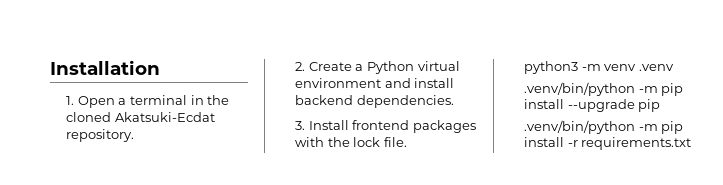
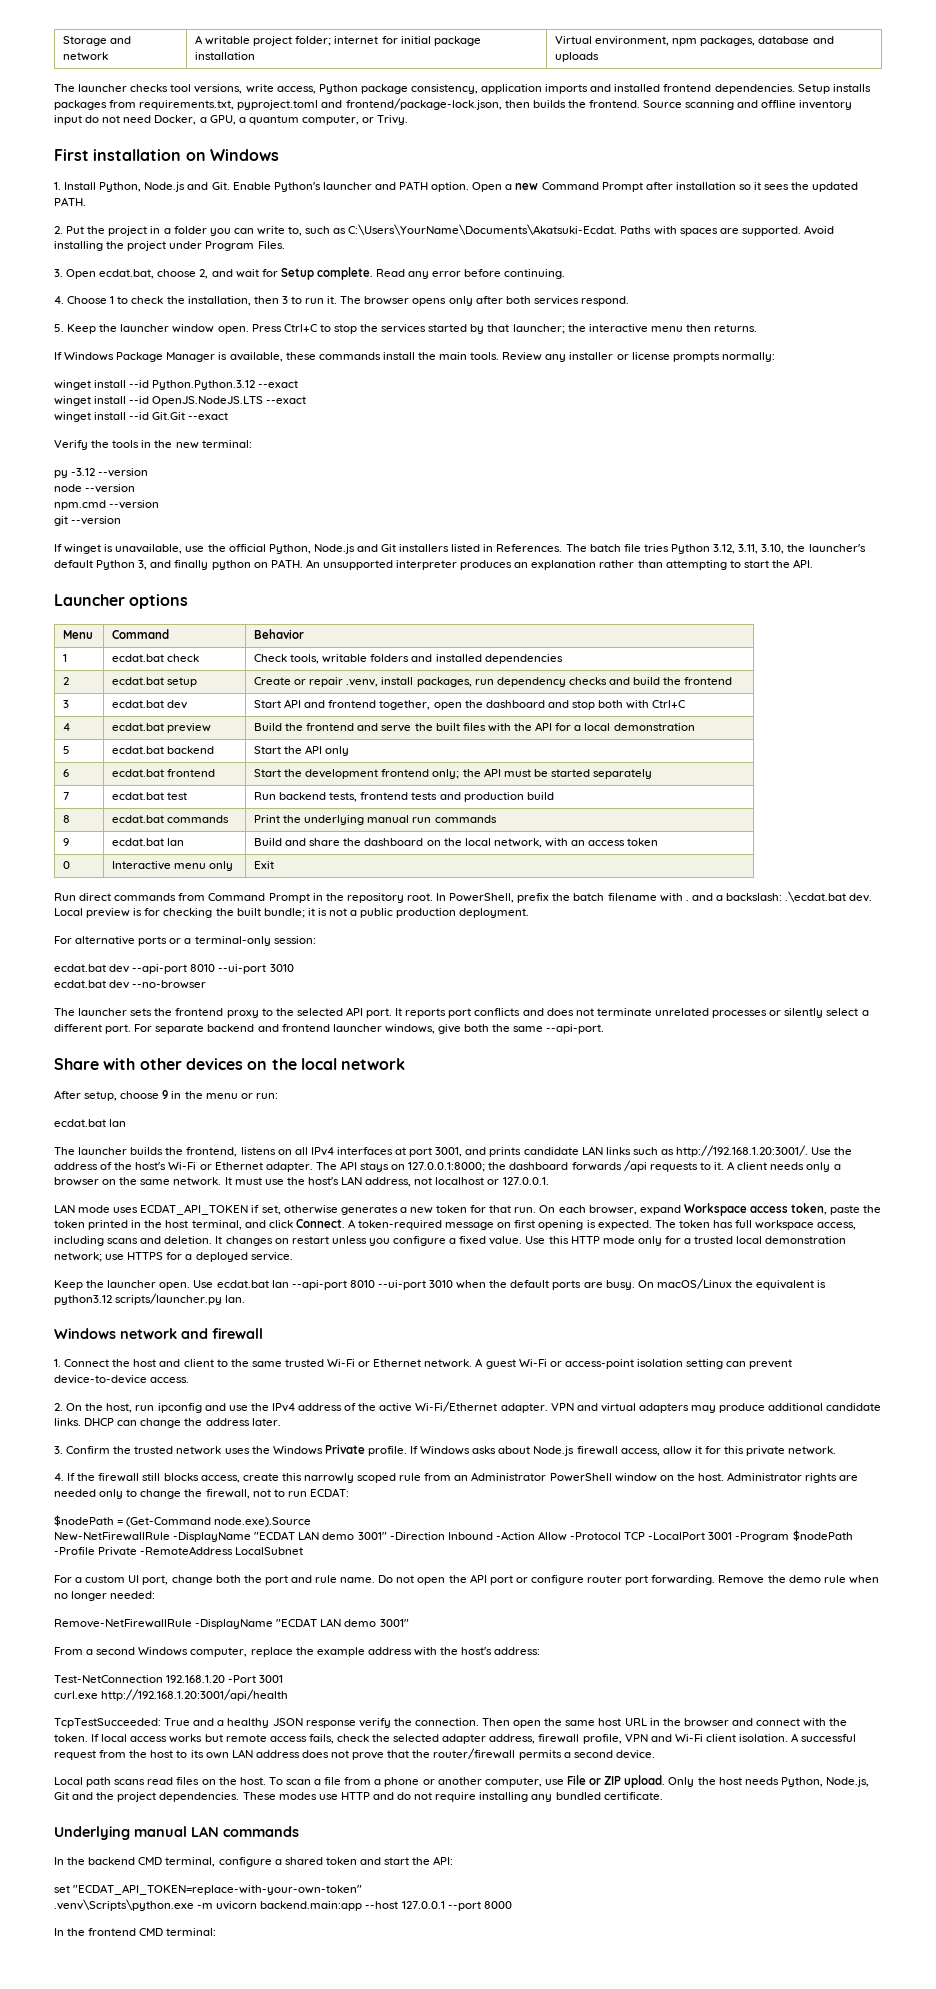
[50,60,160,75] [66,95,230,108] [66,112,215,122] [66,129,135,142] [295,61,460,74] [295,78,455,88] [295,95,454,108] [295,120,476,133] [295,137,407,147] [524,61,674,74] [524,82,684,96] [524,99,661,112] [524,120,684,134] [524,137,692,150] Installation // 1. Open a terminal in the cloned Akatsuki-Ecdat repository. // 2. Create a Python virtual environment and install backend dependencies. // 3. Install frontend packages with the lock file. // python3 -m venv .venv // .venv/bin/python -m pip install --upgrade pip // .venv/bin/python -m pip install -r requirements.txt -> [63,36,132,46] [63,52,109,61] [195,35,481,46] [195,52,256,60] [555,36,834,46] [555,52,600,62] [54,84,871,94] [54,98,853,110] [54,115,409,125] [54,149,279,161] [54,181,859,192] [54,197,86,206] [54,224,834,236] [54,241,285,251] [54,267,566,280] [54,296,629,306] [54,324,758,334] [54,352,775,362] [54,380,299,390] [54,396,307,406] [54,412,229,422] [54,440,252,450] [54,468,149,478] [54,484,136,493] [54,500,160,510] [54,516,122,526] [54,544,866,554] [54,559,814,570] [54,594,189,609] [63,630,94,639] [112,629,170,639] [254,629,305,639] [63,654,68,662] [112,654,200,662] [254,654,563,664] [63,677,70,685] [112,677,198,687] [254,677,733,687] [63,700,70,708] [112,700,188,709] [254,699,686,710] [63,723,71,731] [112,723,212,733] [254,722,695,732] [63,746,71,754] [112,746,215,754] [254,745,350,756] [63,769,70,777] [112,769,216,777] [254,768,653,779] [63,792,70,800] [112,792,188,800] [254,792,554,802] [63,815,71,823] [112,815,230,823] [254,815,497,825] [63,838,70,846] [112,838,185,846] [254,838,659,848] [63,861,71,869] [112,861,234,871] [254,861,275,869] [54,891,873,903] [54,908,530,918] [54,936,316,946] [54,964,294,974] [54,980,207,989] [54,1007,869,1018] [54,1024,605,1034] [54,1058,406,1070] [54,1090,278,1101] [54,1119,127,1127] [54,1145,853,1157] [54,1160,841,1172] [54,1176,549,1187] [54,1203,882,1216] [54,1219,857,1230] [54,1236,847,1246] [54,1252,293,1262] [54,1278,827,1290] [54,1293,246,1305] [54,1328,263,1339] [54,1358,793,1369] [54,1375,190,1384] [54,1401,882,1413] [54,1418,281,1428] [54,1444,837,1456] [54,1472,859,1483] [54,1488,349,1499] [54,1515,312,1527] [54,1530,853,1542] [54,1546,304,1556] [54,1574,879,1585] [54,1591,156,1601] [54,1618,409,1629] [54,1647,541,1657] [54,1675,284,1683] [54,1689,289,1701] [54,1718,848,1728] [54,1733,857,1744] [54,1748,655,1760] [54,1775,869,1788] [54,1792,663,1802] [54,1826,299,1840] [54,1856,454,1867] [54,1884,363,1895] [54,1899,512,1911] [54,1928,217,1936] Storage and network | A writable project folder; internet for initial package installation | Virtual environment, npm packages, database and uploads // The launcher checks tool versions, write access, Python package consistency, application imports and installed frontend dependencies. Setup installs packages from requirements.txt, pyproject.toml and frontend/package-lock.json, then builds the frontend. Source scanning and offline inventory input do not need Docker, a GPU, a quantum computer, or Trivy. // First installation on Windows // 1. Install Python, Node.js and Git. Enable Python's launcher and PATH option. Open a new Command Prompt after installation so it sees the updated PATH. // 2. Put the project in a folder you can write to, such as C:\Users\YourName\Documents\Akatsuki-Ecdat. Paths with spaces are supported. Avoid installing the project under Program Files. // 3. Open ecdat.bat, choose 2, and wait for Setup complete. Read any error before continuing. // 4. Choose 1 to check the installation, then 3 to run it. The browser opens only after both services respond. // 5. Keep the launcher window open. Press Ctrl+C to stop the services started by that launcher; the interactive menu then returns. // If Windows Package Manager is available, these commands install the main tools. Review any installer or license prompts normally: // winget install --id Python.Python.3.12 --exact // winget install --id OpenJS.NodeJS.LTS --exact // winget install --id Git.Git --exact // Verify the tools in the new terminal: // py -3.12 --version // node --version // npm.cmd --version // git --version // If winget is unavailable, use the official Python, Node.js and Git installers listed in References. The batch file tries Python 3.12, 3.11, 3.10, the launcher's default Python 3, and finally python on PATH. An unsupported interpreter produces an explanation rather than attempting to start the API. // Launcher options // Menu | Command | Behavior // 1 | ecdat.bat check | Check tools, writable folders and installed dependencies // 2 | ecdat.bat setup | Create or repair .venv, install packages, run dependency checks and build the frontend // 3 | ecdat.bat dev | Start API and frontend together, open the dashboard and stop both with Ctrl+C // 4 | ecdat.bat preview | Build the frontend and serve the built files with the API for a local demonstration // 5 | ecdat.bat backend | Start the API only // 6 | ecdat.bat frontend | Start the development frontend only; the API must be started separately // 7 | ecdat.bat test | Run backend tests, frontend tests and production build // 8 | ecdat.bat commands | Print the underlying manual run commands // 9 | ecdat.bat lan | Build and share the dashboard on the local network, with an access token // 0 | Interactive menu only | Exit // Run direct commands from Command Prompt in the repository root. In PowerShell, prefix the batch filename with . and a backslash: .\ecdat.bat dev. Local preview is for checking the built bundle; it is not a public production deployment. // For alternative ports or a terminal-only session: // ecdat.bat dev --api-port 8010 --ui-port 3010 // ecdat.bat dev --no-browser // The launcher sets the frontend proxy to the selected API port. It reports port conflicts and does not terminate unrelated processes or silently select a different port. For separate backend and frontend launcher windows, give both the same --api-port. // Share with other devices on the local network // After setup, choose 9 in the menu or run: // ecdat.bat lan // The launcher builds the frontend, listens on all IPv4 interfaces at port 3001, and prints candidate LAN links such as http://192.168.1.20:3001/. Use the address of the host's Wi-Fi or Ethernet adapter. The API stays on 127.0.0.1:8000; the dashboard forwards /api requests to it. A client needs only a browser on the same network. It must use the host's LAN address, not localhost or 127.0.0.1. // LAN mode uses ECDAT_API_TOKEN if set, otherwise generates a new token for that run. On each browser, expand Workspace access token, paste the token printed in the host terminal, and click Connect. A token-required message on first opening is expected. The token has full workspace access, including scans and deletion. It changes on restart unless you configure a fixed value. Use this HTTP mode only for a trusted local demonstration network; use HTTPS for a deployed service. // Keep the launcher open. Use ecdat.bat lan --api-port 8010 --ui-port 3010 when the default ports are busy. On macOS/Linux the equivalent is python3.12 scripts/launcher.py lan. // Windows network and firewall // 1. Connect the host and client to the same trusted Wi-Fi or Ethernet network. A guest Wi-Fi or access-point isolation setting can prevent device-to-device access. // 2. On the host, run ipconfig and use the IPv4 address of the active Wi-Fi/Ethernet adapter. VPN and virtual adapters may produce additional candidate links. DHCP can change the address later. // 3. Confirm the trusted network uses the Windows Private profile. If Windows asks about Node.js firewall access, allow it for this private network. // 4. If the firewall still blocks access, create this narrowly scoped rule from an Administrator PowerShell window on the host. Administrator rights are needed only to change the firewall, not to run ECDAT: // $nodePath = (Get-Command node.exe).Source // New-NetFirewallRule -DisplayName "ECDAT LAN demo 3001" -Direction Inbound -Action Allow -Protocol TCP -LocalPort 3001 -Program $nodePath -Profile Private -RemoteAddress LocalSubnet // For a custom UI port, change both the port and rule name. Do not open the API port or configure router port forwarding. Remove the demo rule when no longer needed: // Remove-NetFirewallRule -DisplayName "ECDAT LAN demo 3001" // From a second Windows computer, replace the example address with the host's address: // Test-NetConnection 192.168.1.20 -Port 3001 // curl.exe http://192.168.1.20:3001/api/health // TcpTestSucceeded: True and a healthy JSON response verify the connection. Then open the same host URL in the browser and connect with the token. If local access works but remote access fails, check the selected adapter address, firewall profile, VPN and Wi-Fi client isolation. A successful request from the host to its own LAN address does not prove that the router/firewall permits a second device. // Local path scans read files on the host. To scan a file from a phone or another computer, use File or ZIP upload. Only the host needs Python, Node.js, Git and the project dependencies. These modes use HTTP and do not require installing any bundled certificate. // Underlying manual LAN commands // In the backend CMD terminal, configure a shared token and start the API: // set "ECDAT_API_TOKEN=replace-with-your-own-token" // .venv\Scripts\python.exe -m uvicorn backend.main:app --host 127.0.0.1 --port 8000 // In the frontend CMD terminal:

